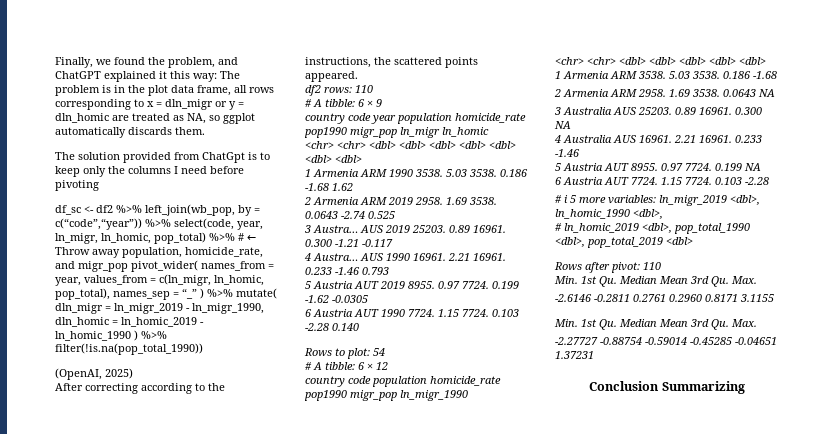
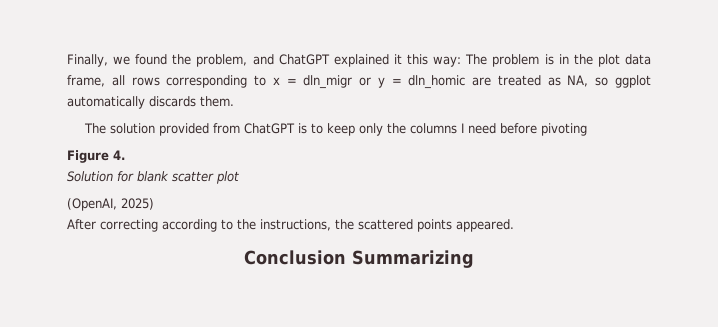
[202,152,245,163] ChatGpt -> [243,123,295,134] ChatGPT
[55,204,260,216] [55,218,263,230] [55,232,256,244] [55,247,263,258] [55,260,274,272] [55,274,264,286] [55,288,277,300] [55,303,264,314] [55,317,204,327] [55,330,167,341] [55,343,203,355] df_sc <- df2 %>% left_join(wb_pop, by = c(“code”,“year”)) %>% select(code, year, ln_migr, ln_homic, pop_total) %>% # ← Throw away population, homicide_rate, and migr_pop pivot_wider( names_from = year, values_from = c(ln_migr, ln_homic, pop_total), names_sep = “_” ) %>% mutate( dln_migr = ln_migr_2019 - ln_migr_1990, dln_homic = ln_homic_2019 - ln_homic_1990 ) %>% filter(!is.na(pop_total_1990)) -> [67,150,125,163] [67,171,239,184] Figure 4. // Solution for blank scatter plot
[305,85,373,96] [305,99,382,107] [305,113,526,124] [304,127,489,138] [305,141,516,149] [305,155,362,163] [305,169,528,177] [305,183,353,191] [304,197,497,205] [305,211,395,219] [304,225,506,233] [305,239,393,247] [304,253,506,261] [305,267,389,275] [305,281,519,289] [305,295,368,303] [305,309,519,317] [305,323,359,331] [304,348,385,359] [305,362,388,370] [305,376,501,387] [304,390,468,401] [555,57,766,65] [555,71,777,79] [554,89,775,97] [554,107,762,115] [554,121,571,129] [554,135,762,143] [555,149,580,157] [555,163,761,171] [555,177,769,185] [555,195,760,206] [555,209,663,220] [555,223,750,234] [555,237,693,248] [554,262,661,273] [554,276,757,287] [555,294,774,302] [554,319,757,330] [555,337,777,345] [555,351,594,359] // df2 rows: 110 // # A tibble: 6 × 9 // country code year population homicide_rate pop1990 migr_pop ln_migr ln_homic // <chr> <chr> <dbl> <dbl> <dbl> <dbl> <dbl> <dbl> <dbl> // 1 Armenia ARM 1990 3538. 5.03 3538. 0.186 -1.68 1.62 // 2 Armenia ARM 2019 2958. 1.69 3538. 0.0643 -2.74 0.525 // 3 Austra… AUS 2019 25203. 0.89 16961. 0.300 -1.21 -0.117 // 4 Austra… AUS 1990 16961. 2.21 16961. 0.233 -1.46 0.793 // 5 Austria AUT 2019 8955. 0.97 7724. 0.199 -1.62 -0.0305 // 6 Austria AUT 1990 7724. 1.15 7724. 0.103 -2.28 0.140 // Rows to plot: 54 // # A tibble: 6 × 12 // country code population homicide_rate pop1990 migr_pop ln_migr_1990 // <chr> <chr> <dbl> <dbl> <dbl> <dbl> <dbl> // 1 Armenia ARM 3538. 5.03 3538. 0.186 -1.68 // 2 Armenia ARM 2958. 1.69 3538. 0.0643 NA // 3 Australia AUS 25203. 0.89 16961. 0.300 NA // 4 Australia AUS 16961. 2.21 16961. 0.233 -1.46 // 5 Austria AUT 8955. 0.97 7724. 0.199 NA // 6 Austria AUT 7724. 1.15 7724. 0.103 -2.28 // # ℹ 5 more variables: ln_migr_2019 <dbl>, ln_homic_1990 <dbl>, // # ln_homic_2019 <dbl>, pop_total_1990 <dbl>, pop_total_2019 <dbl> // Rows after pivot: 110 // Min. 1st Qu. Median Mean 3rd Qu. Max. // -2.6146 -0.2811 0.2761 0.2960 0.8171 3.1155 // Min. 1st Qu. Median Mean 3rd Qu. Max. // -2.27727 -0.88754 -0.59014 -0.45285 -0.04651 1.37231 -> (514, 225) none

